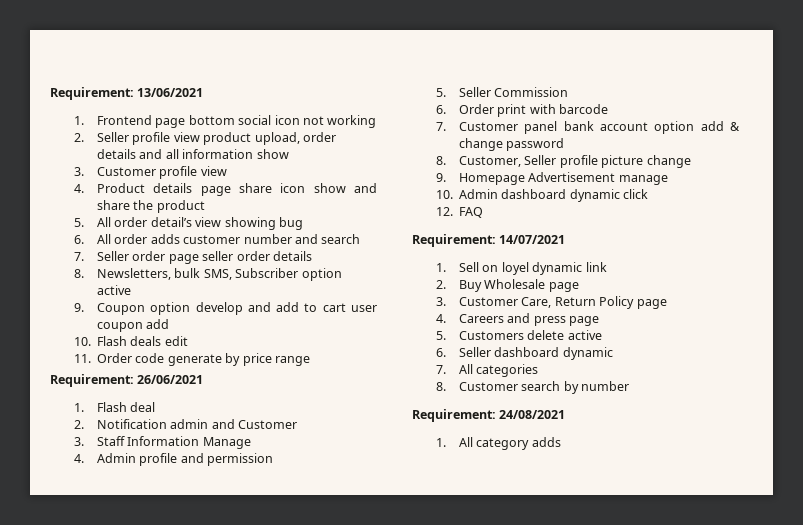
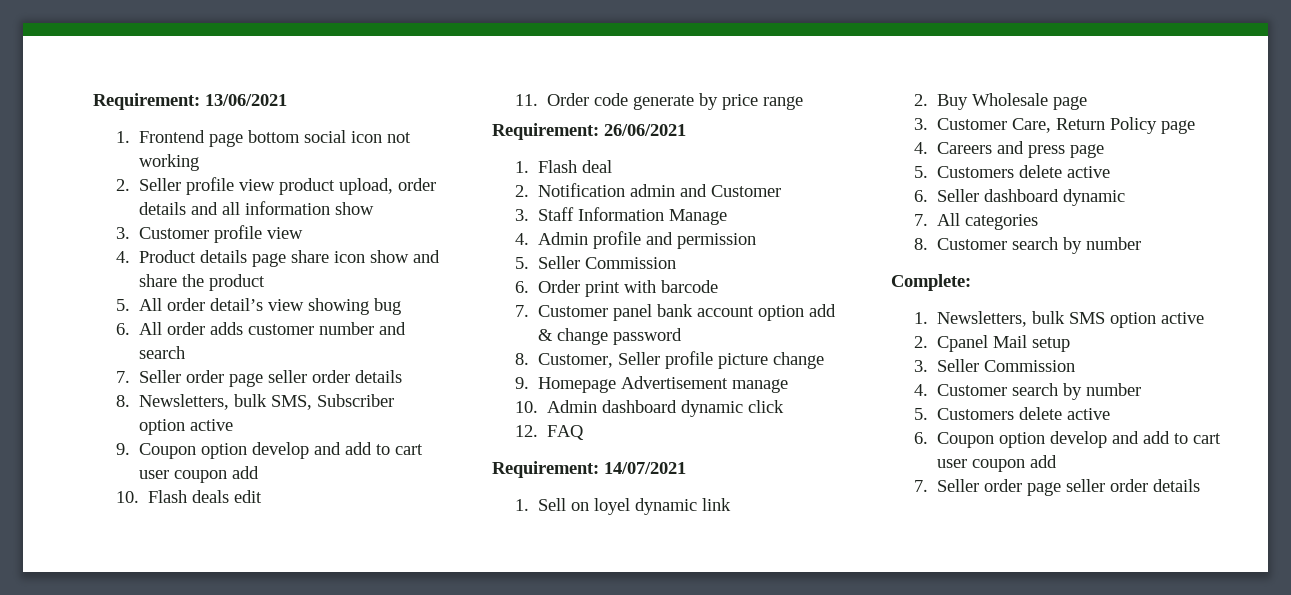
[412,409,566,422] [435,437,561,450] Requirement: 24/08/2021 // 1. All category adds -> [891,274,971,291] [914,311,1205,328] [914,335,1071,352] [914,359,1076,372] [914,383,1142,400] [914,407,1111,420] [914,431,1222,448] [937,455,1058,472] [914,479,1201,496] Complete: // 1. Newsletters, bulk SMS option active // 2. Cpanel Mail setup // 3. Seller Commission // 4. Customer search by number // 5. Customers delete active // 6. Coupon option develop and add to cart user coupon add // 7. Seller order page seller order details

